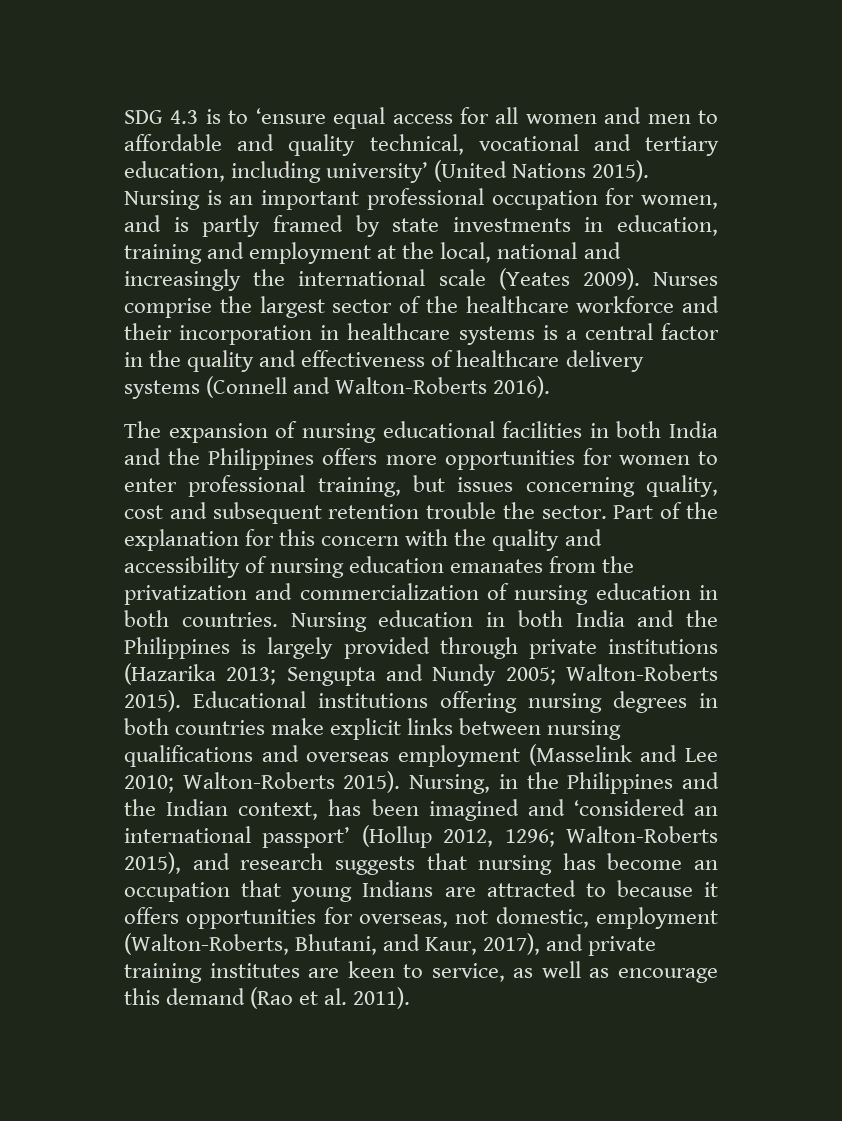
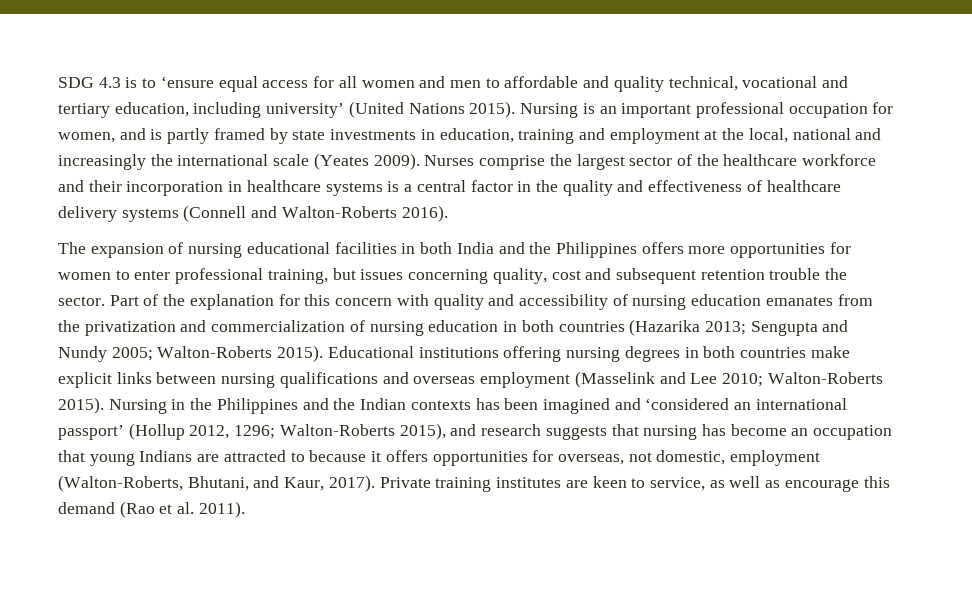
[454,529,487,546] the -> (429, 300) none
[181,610,718,632] [124,637,718,659] countries. Nursing education in both India and the Philippines is largely provided through private institutions -> [558,321,625,332] countries
[409,774,491,794] Nursing, -> [108,399,167,414] Nursing
[238,802,319,820] context, -> [410,400,471,410] contexts
[483,933,657,956] 2017), and private -> [328,475,431,492] 2017). Private

